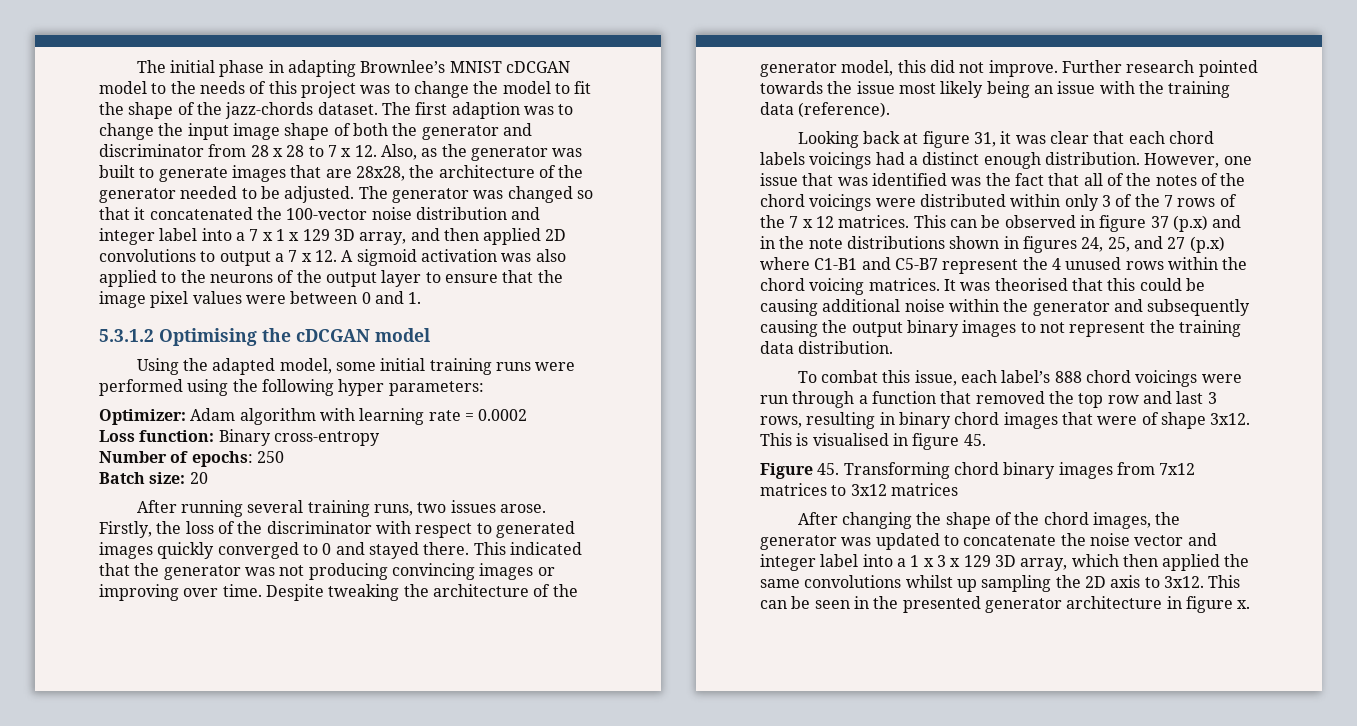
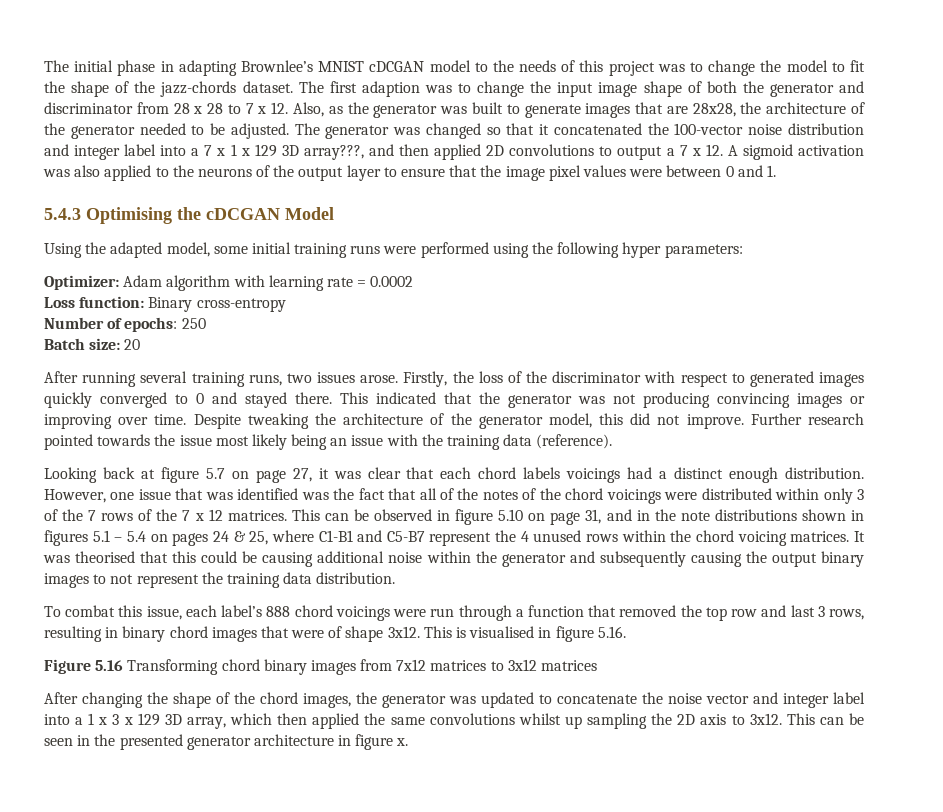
[359,232,407,245] array, -> [303,145,364,160] array???,
[99,329,154,342] 5.3.1.2 -> [44,208,81,220] 5.4.3
[375,328,430,342] model -> [285,207,334,220] Model
[973,132,996,147] 31, -> [205,468,312,483] 5.7 on page 27,
[1150,215,1208,232] 37 (p.x) -> [498,509,602,525] 5.10 on page 31,
[1081,236,1225,253] 24, 25, and 27 (p.x) -> [92,530,269,546] 5.1 – 5.4 on pages 24 & 25,
[963,434,986,446] 45. -> [597,626,626,638] 5.16.
[817,463,840,475] 45. -> [95,660,124,671] 5.16

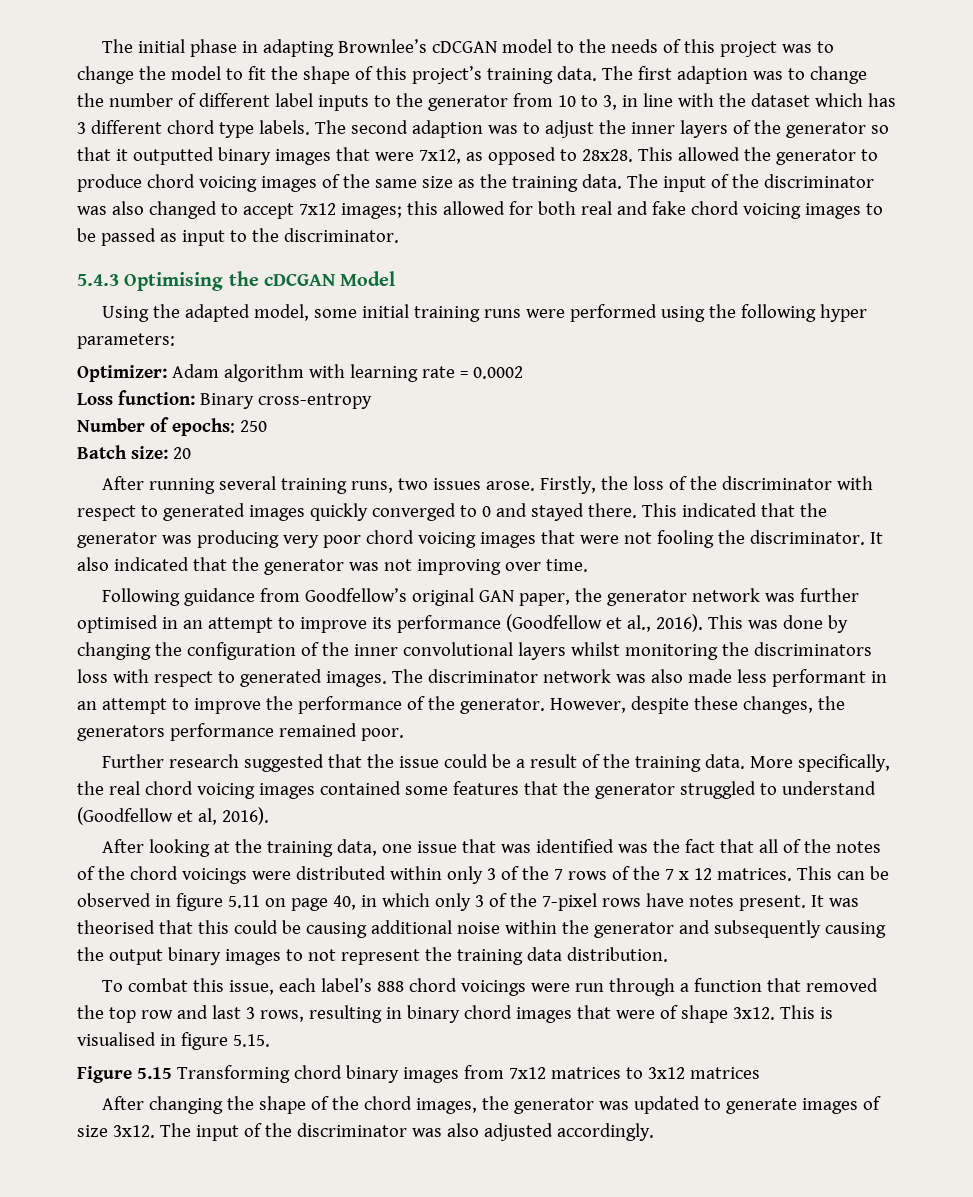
[318,61,365,72] MNIST -> (428, 46) none
[134,81,293,97] the jazz-chords dataset. -> [375,66,597,84] this project’s training data.
[557,81,865,97] [44,102,865,118] [44,123,864,139] [44,144,865,160] [43,165,776,181] input image shape of both the generator and discriminator from 28 x 28 to 7 x 12. Also, as the generator was built to generate images that are 28x28, the architecture of the generator needed to be adjusted. The generator was changed so that it concatenated the 100-vector noise distribution and integer label into a 7 x 1 x 129 3D array???, and then applied 2D convolutions to output a 7 x 12. A sigmoid activation was also applied to the neurons of the output layer to ensure that the image pixel values were between 0 and 1. -> [108,93,896,111] [77,120,889,138] [77,147,878,165] [77,174,874,192] [77,201,883,219] [77,228,399,246] number of different label inputs to the generator from 10 to 3, in line with the dataset which has 3 different chord type labels. The second adaption was to adjust the inner layers of the generator so that it outputted binary images that were 7x12, as opposed to 28x28. This allowed the generator to produce chord voicing images of the same size as the training data. The input of the discriminator was also changed to accept 7x12 images; this allowed for both real and fake chord voicing images to be passed as input to the discriminator.
[613,392,865,408] [44,413,864,429] [44,434,613,450] [44,467,865,483] [44,489,106,503] not producing convincing images or improving over time. Despite tweaking the architecture of the generator model, this did not improve. Further research pointed towards the issue most likely being an issue with the training data (reference). // Looking back at figure 5.7 on page 27, it was clear that each chord labels voicings had a distinct enough distribution. However, -> [196,530,883,548] [77,557,588,575] [102,588,860,606] [77,614,848,633] [77,642,872,660] [77,669,887,687] [77,696,845,714] [77,723,404,741] [102,754,891,772] [77,781,876,799] [77,807,269,825] [102,839,378,857] producing very poor chord voicing images that were not fooling the discriminator. It also indicated that the generator was not improving over time. // Following guidance from Goodfellow’s original GAN paper, the generator network was further optimised in an attempt to improve its performance (Goodfellow et al., 2016). This was done by changing the configuration of the inner convolutional layers whilst monitoring the discriminators loss with respect to generated images. The discriminator network was also made less performant in an attempt to improve the performance of the generator. However, despite these changes, the generators performance remained poor. // Further research suggested that the issue could be a result of the training data. More specifically, the real chord voicing images contained some features that the generator struggled to understand (Goodfellow et al, 2016). // After looking at the training data,
[498,509,865,525] [44,530,850,546] 5.10 on page 31, and in the note distributions shown in figures 5.1 – 5.4 on pages 24 & 25, where C1-B1 and C5-B7 represent the 4 unused rows within the chord voicing matrices. -> [227,893,806,911] 5.11 on page 40, in which only 3 of the 7-pixel rows have notes present.
[597,626,626,638] 5.16. -> [232,1034,270,1047] 5.15.
[95,660,124,671] 5.16 -> [136,1067,172,1079] 5.15
[557,692,865,708] [44,713,865,729] [44,734,409,750] concatenate the noise vector and integer label into a 1 x 3 x 129 3D array, which then applied the same convolutions whilst up sampling the 2D axis to 3x12. This can be seen in the presented generator architecture in figure x. -> [726,1096,882,1114] [77,1123,654,1141] generate images of size 3x12. The input of the discriminator was also adjusted accordingly.

